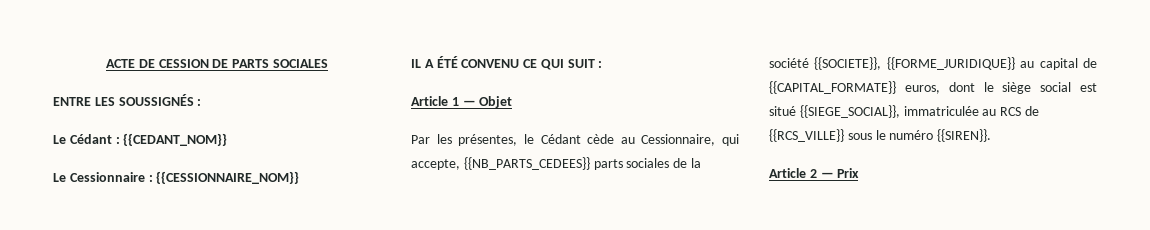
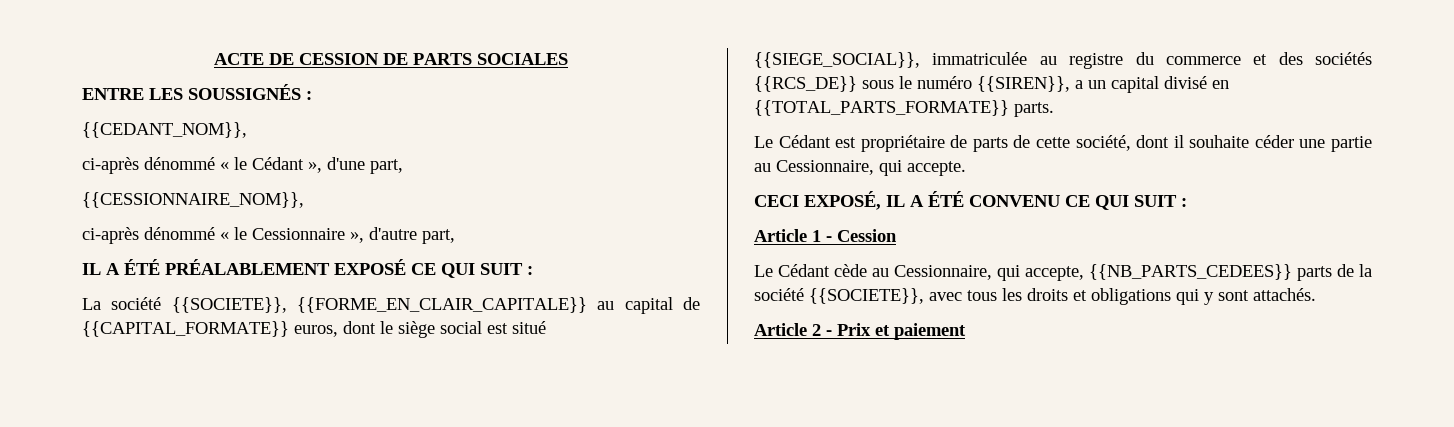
[53,133,228,146] [53,171,300,184] [411,56,603,70] [411,96,513,108] [411,134,739,146] [411,157,701,170] [769,57,1015,70] Le Cédant : {{CEDANT_NOM}} // Le Cessionnaire : {{CESSIONNAIRE_NOM}} // IL A ÉTÉ CONVENU CE QUI SUIT : // Article 1 — Objet // Par les présentes, le Cédant cède au Cessionnaire, qui accepte, {{NB_PARTS_CEDEES}} parts sociales de la société {{SOCIETE}}, {{FORME_JURIDIQUE}} -> [82,122,247,138] [82,157,403,174] [82,192,304,208] [82,227,455,244] [82,259,533,278] [82,297,587,313] {{CEDANT_NOM}}, // ci-après dénommé « le Cédant », d'une part, // {{CESSIONNAIRE_NOM}}, // ci-après dénommé « le Cessionnaire », d'autre part, // IL A ÉTÉ PRÉALABLEMENT EXPOSÉ CE QUI SUIT : // La société {{SOCIETE}}, {{FORME_EN_CLAIR_CAPITALE}}
[1000,106,1039,116] [769,129,992,142] [769,168,860,178] RCS de {{RCS_VILLE}} sous le numéro {{SIREN}}. // Article 2 — Prix -> [1069,52,1372,69] [754,76,1229,93] [754,100,1054,117] [754,135,1372,152] [754,160,966,176] [754,191,1187,210] [754,229,897,242] [754,264,1372,281] [754,288,1316,305] [754,323,966,340] registre du commerce et des sociétés {{RCS_DE}} sous le numéro {{SIREN}}, a un capital divisé en {{TOTAL_PARTS_FORMATE}} parts. // Le Cédant est propriétaire de parts de cette société, dont il souhaite céder une partie au Cessionnaire, qui accepte. // CECI EXPOSÉ, IL A ÉTÉ CONVENU CE QUI SUIT : // Article 1 - Cession // Le Cédant cède au Cessionnaire, qui accepte, {{NB_PARTS_CEDEES}} parts de la société {{SOCIETE}}, avec tous les droits et obligations qui y sont attachés. // Article 2 - Prix et paiement

